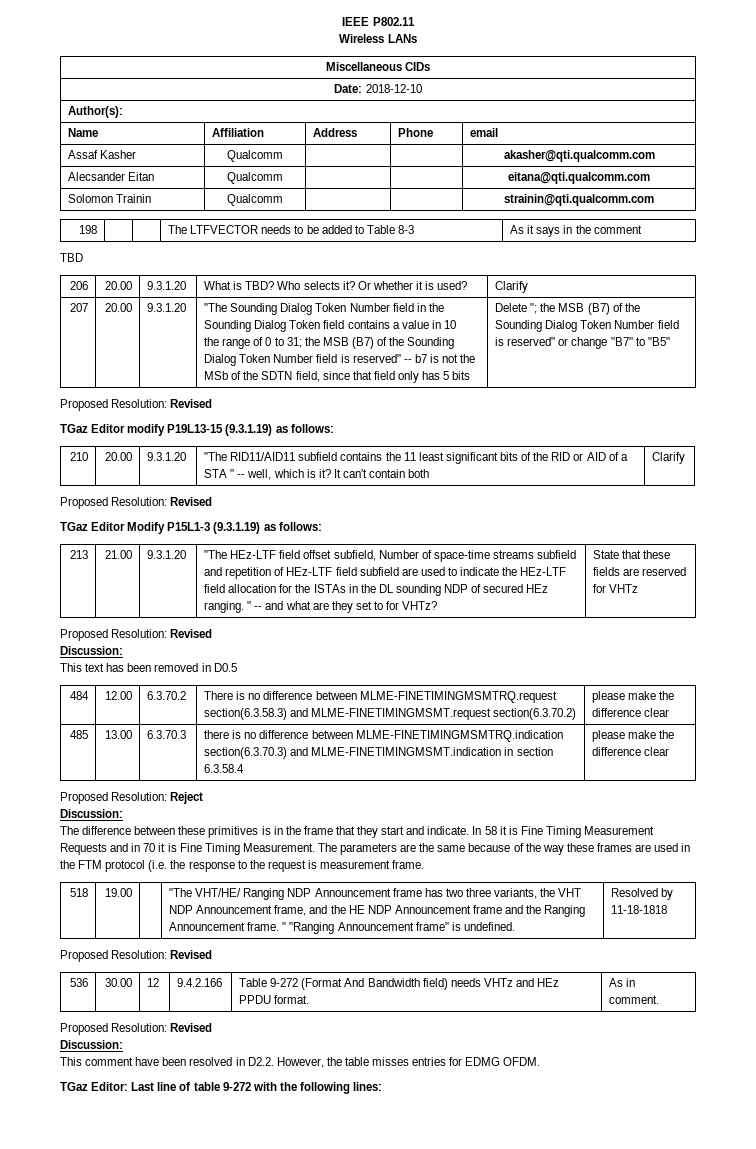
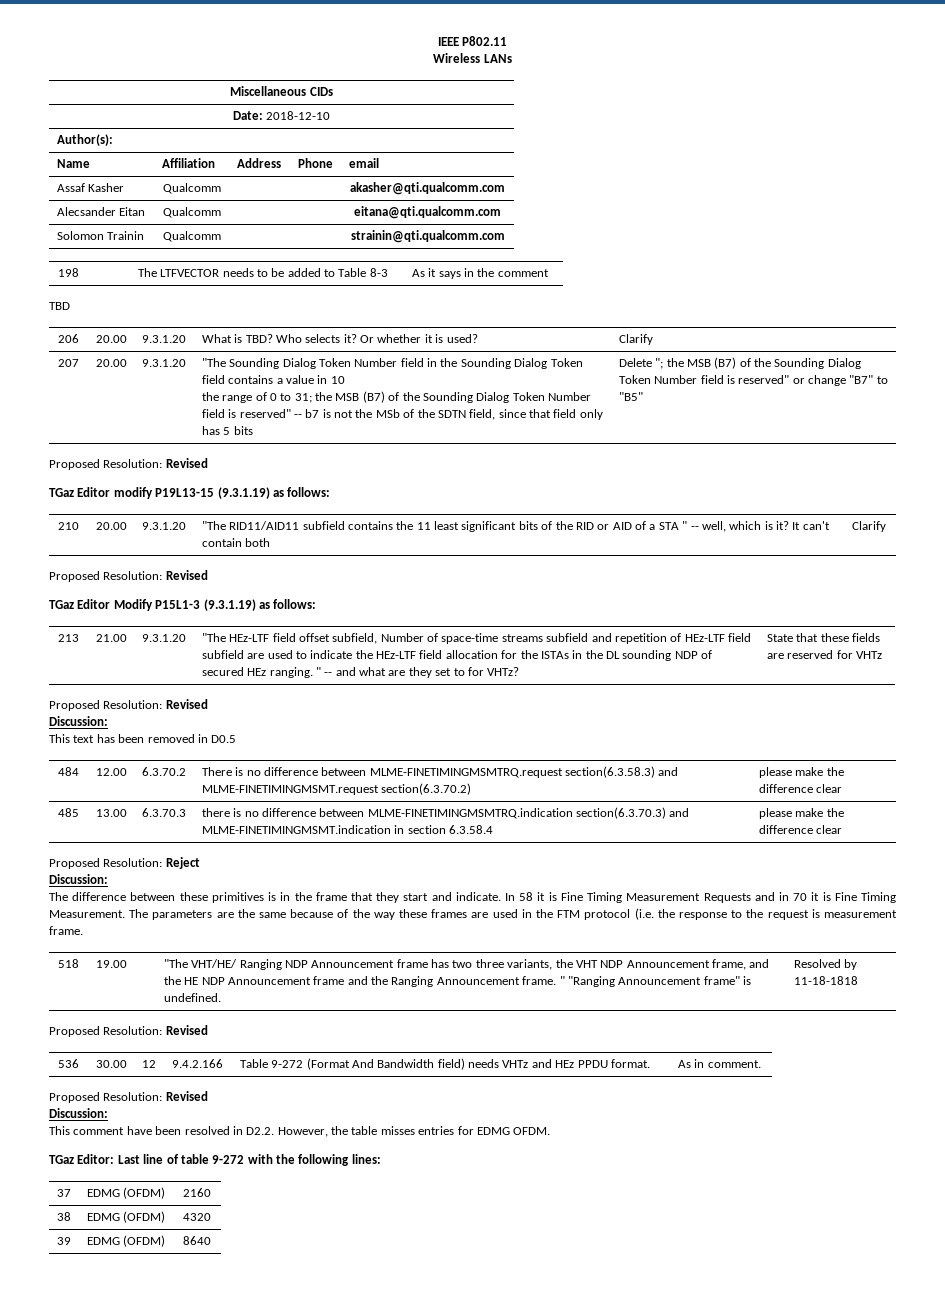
(383, 1086) none -> [56,1189,71,1197] [86,1187,166,1199] [182,1188,211,1197] [56,1212,71,1221] [86,1211,166,1223] [182,1213,211,1221] [56,1237,71,1245] [86,1235,166,1247] [182,1236,211,1245] // 37 | EDMG (OFDM) | 2160 // 38 | EDMG (OFDM) | 4320 // 39 | EDMG (OFDM) | 8640

